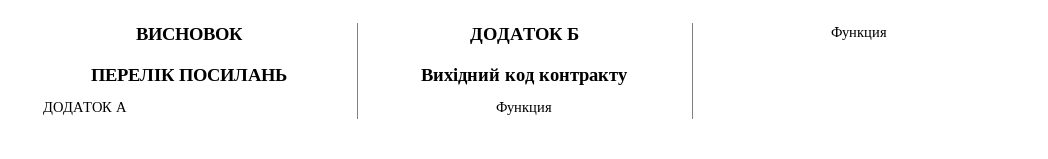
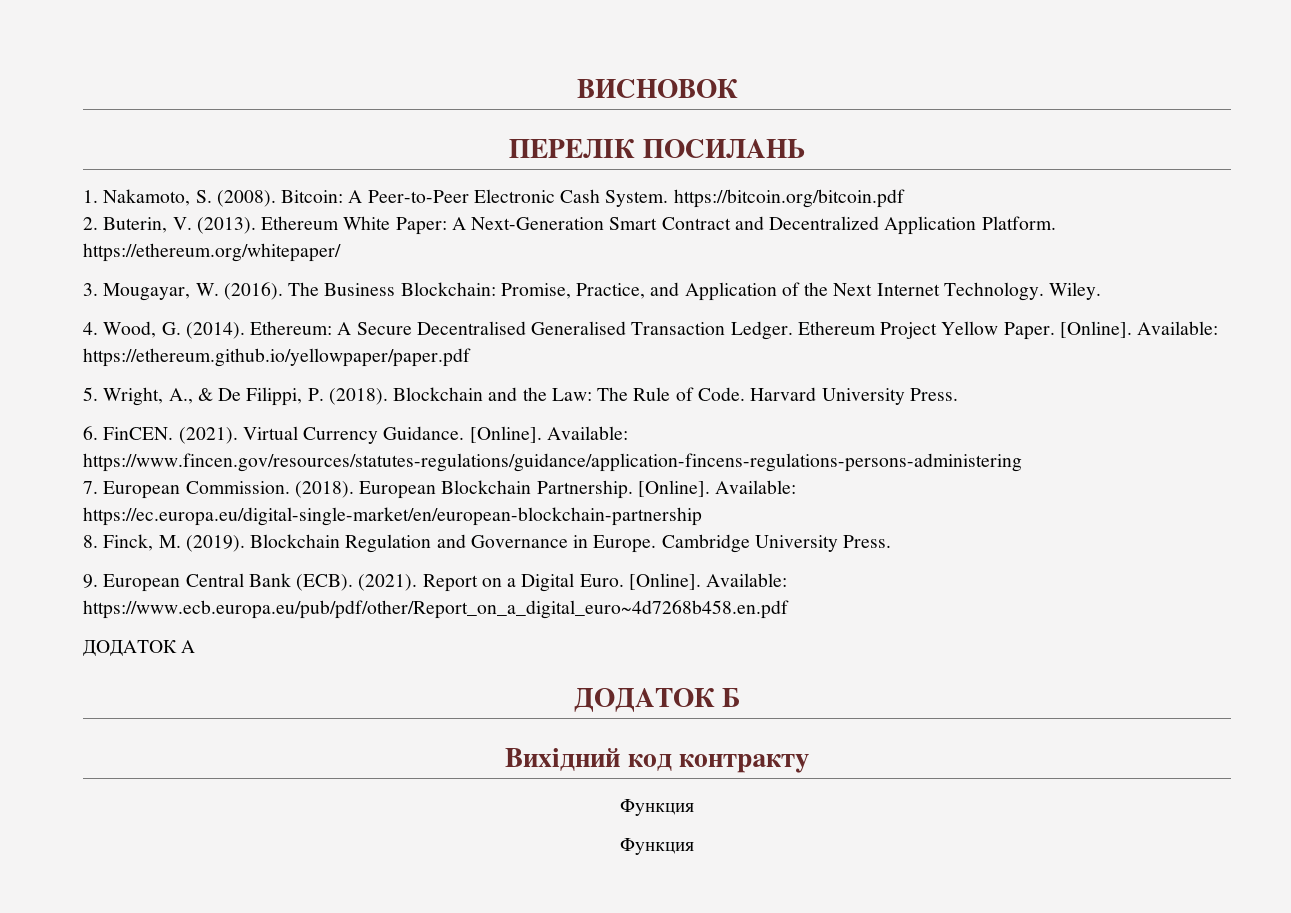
(287, 75) none -> [83,189,905,208] [83,216,1056,235] [83,243,341,262] [83,282,1102,301] [83,321,1219,340] [83,348,471,367] [83,387,958,406] [83,426,628,444] [83,453,1022,472] [83,480,797,499] [83,507,702,526] [83,534,892,553] [83,573,788,592] [83,600,789,619] // 1. Nakamoto, S. (2008). Bitcoin: A Peer-to-Peer Electronic Cash System. https://bitcoin.org/bitcoin.pdf // 2. Buterin, V. (2013). Ethereum White Paper: A Next-Generation Smart Contract and Decentralized Application Platform. https://ethereum.org/whitepaper/ // 3. Mougayar, W. (2016). The Business Blockchain: Promise, Practice, and Application of the Next Internet Technology. Wiley. // 4. Wood, G. (2014). Ethereum: A Secure Decentralised Generalised Transaction Ledger. Ethereum Project Yellow Paper. [Online]. Available: https://ethereum.github.io/yellowpaper/paper.pdf // 5. Wright, A., & De Filippi, P. (2018). Blockchain and the Law: The Rule of Code. Harvard University Press. // 6. FinCEN. (2021). Virtual Currency Guidance. [Online]. Available: https://www.fincen.gov/resources/statutes-regulations/guidance/application-fincens-regulations-persons-administering // 7. European Commission. (2018). European Blockchain Partnership. [Online]. Available: https://ec.europa.eu/digital-single-market/en/european-blockchain-partnership // 8. Finck, M. (2019). Blockchain Regulation and Governance in Europe. Cambridge University Press. // 9. European Central Bank (ECB). (2021). Report on a Digital Euro. [Online]. Available: https://www.ecb.europa.eu/pub/pdf/other/Report_on_a_digital_euro~4d7268b458.en.pdf

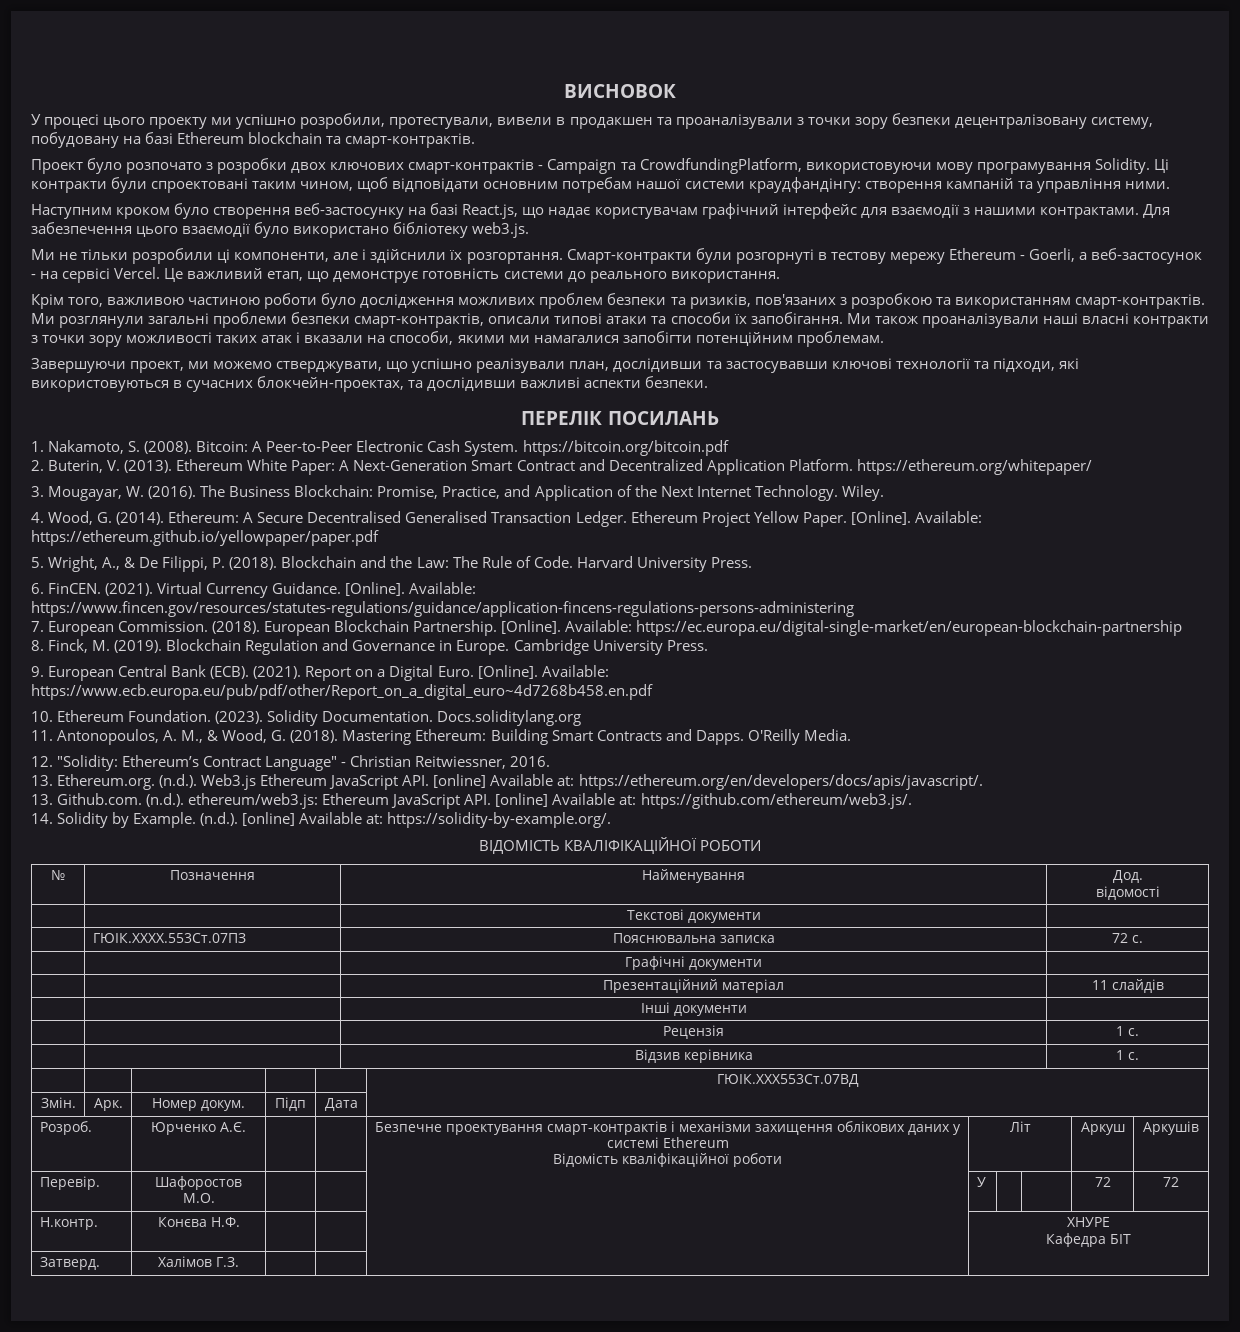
(738, 88) none -> [31,113,1153,129] [31,132,476,148] [31,158,1169,174] [31,177,1170,193] [31,203,1170,219] [31,222,530,238] [31,248,1203,264] [31,267,780,283] [31,293,1205,309] [31,312,1209,328] [31,331,884,347] [31,358,1079,373] [31,376,709,392] // У процесі цього проекту ми успішно розробили, протестували, вивели в продакшен та проаналізували з точки зору безпеки децентралізовану систему, побудовану на базі Ethereum blockchain та смарт-контрактів. // Проект було розпочато з розробки двох ключових смарт-контрактів - Campaign та CrowdfundingPlatform, використовуючи мову програмування Solidity. Ці контракти були спроектовані таким чином, щоб відповідати основним потребам нашої системи краудфандінгу: створення кампаній та управління ними. // Наступним кроком було створення веб-застосунку на базі React.js, що надає користувачам графічний інтерфейс для взаємодії з нашими контрактами. Для забезпечення цього взаємодії було використано бібліотеку web3.js. // Ми не тільки розробили ці компоненти, але і здійснили їх розгортання. Смарт-контракти були розгорнуті в тестову мережу Ethereum - Goerli, а веб-застосунок - на сервісі Vercel. Це важливий етап, що демонструє готовність системи до реального використання. // Крім того, важливою частиною роботи було дослідження можливих проблем безпеки та ризиків, пов'язаних з розробкою та використанням смарт-контрактів. Ми розглянули загальні проблеми безпеки смарт-контрактів, описали типові атаки та способи їх запобігання. Ми також проаналізували наші власні контракти з точки зору можливості таких атак і вказали на способи, якими ми намагалися запобігти потенційним проблемам. // Завершуючи проект, ми можемо стверджувати, що успішно реалізували план, дослідивши та застосувавши ключові технології та підходи, які використовуються в сучасних блокчейн-проектах, та дослідивши важливі аспекти безпеки.
[83,640,196,656] [573,688,741,712] [505,748,809,773] [620,799,694,816] [620,838,694,855] ДОДАТОК А // ДОДАТОК Б // Вихідний код контракту // Функция // Функция -> [31,710,582,726] [31,729,851,745] [31,755,551,771] [31,774,983,790] [31,793,912,809] [31,812,612,828] [478,837,762,854] [51,870,65,880] [170,870,255,880] [642,869,745,883] [1112,870,1143,883] [1095,886,1160,900] [626,909,761,923] [92,933,246,943] [612,933,775,943] [1112,933,1143,943] [625,956,762,970] [603,979,784,993] [1091,979,1164,993] [640,1002,747,1016] [663,1025,724,1039] [1116,1026,1139,1036] [634,1049,753,1063] [1116,1050,1139,1060] [716,1074,859,1087] [40,1097,76,1108] [93,1098,123,1111] [152,1098,245,1111] [275,1097,306,1111] [324,1098,358,1111] [39,1121,92,1135] [151,1122,246,1135] [375,1121,961,1135] [606,1137,729,1148] [553,1153,782,1167] [1009,1121,1031,1133] [1080,1122,1125,1135] [1143,1121,1199,1135] [39,1176,100,1190] [155,1176,242,1190] [182,1193,215,1203] [976,1177,986,1187] [1094,1177,1111,1187] [1163,1177,1179,1187] [39,1217,98,1230] [157,1217,240,1227] [1067,1217,1110,1227] [1046,1233,1131,1247] [39,1257,100,1270] [158,1256,239,1267] 10. Ethereum Foundation. (2023). Solidity Documentation. Docs.soliditylang.org // 11. Antonopoulos, A. M., & Wood, G. (2018). Mastering Ethereum: Building Smart Contracts and Dapps. O'Reilly Media. // 12. "Solidity: Ethereum’s Contract Language" - Christian Reitwiessner, 2016. // 13. Ethereum.org. (n.d.). Web3.js Ethereum JavaScript API. [online] Available at: https://ethereum.org/en/developers/docs/apis/javascript/. // 13. Github.com. (n.d.). ethereum/web3.js: Ethereum JavaScript API. [online] Available at: https://github.com/ethereum/web3.js/. // 14. Solidity by Example. (n.d.). [online] Available at: https://solidity-by-example.org/. // ВІДОМІСТЬ КВАЛІФІКАЦІЙНОЇ РОБОТИ // № | Позначення | Найменування | Дод. // відомості // | | Текстові документи | // | ГЮІК.ХХХХ.553Ст.07ПЗ | Пояснювальна записка | 72 с. // | | Графічні документи | // | | Презентаційний матеріал | 11 слайдів // | | Інші документи | // | | Рецензія | 1 с. // | | Відзив керівника | 1 с. // | | | | | ГЮІК.ХХХ553Ст.07ВД // Змін. | Арк. | Номер докум. | Підп | Дата | // Розроб. | Юрченко А.Є. | | | Безпечне проектування смарт-контрактів і механізми захищення облікових даних у системі Ethereum // Відомість кваліфікаційної роботи | Літ | Аркуш | Аркушів // Перевір. | Шафоростов М.О. | | | | У | | | 72 | 72 // Н.контр. | Конєва Н.Ф. | | | | ХНУРЕ // Кафедра БІТ // Затверд. | Халімов Г.З. | | | |

